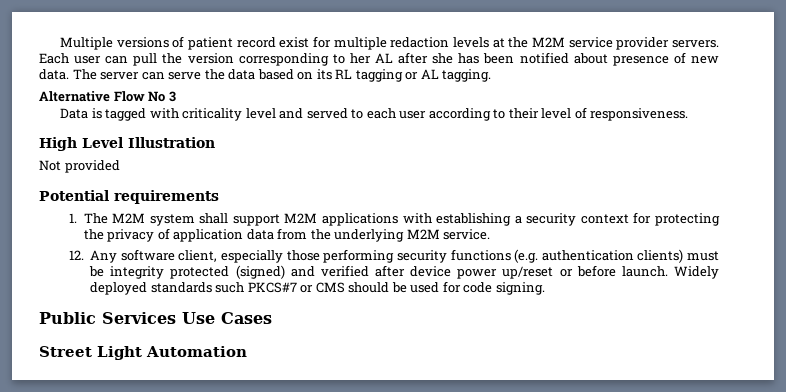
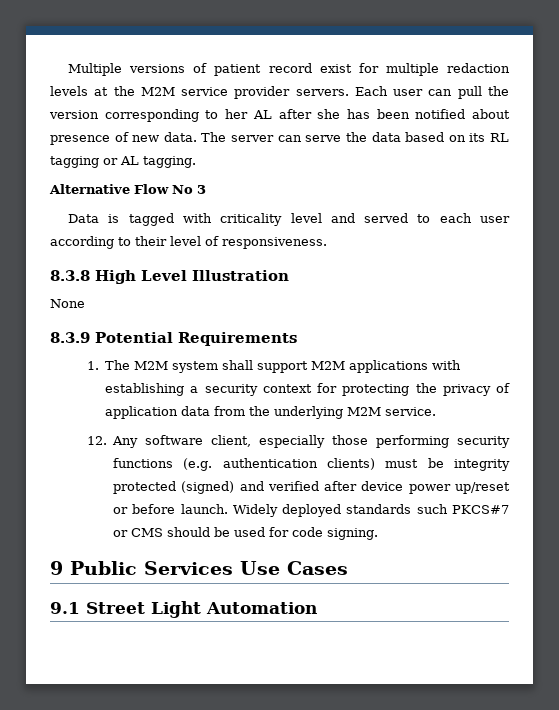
(689, 114) none -> [50,270,90,281] 8.3.8
[39,160,120,173] [39,190,219,204] Not provided // Potential requirements -> [50,299,85,308] [50,332,297,346] None // 8.3.9 Potential Requirements
(545, 288) none -> [50,561,63,575] 9
(272, 318) none -> [50,602,80,614] 9.1

